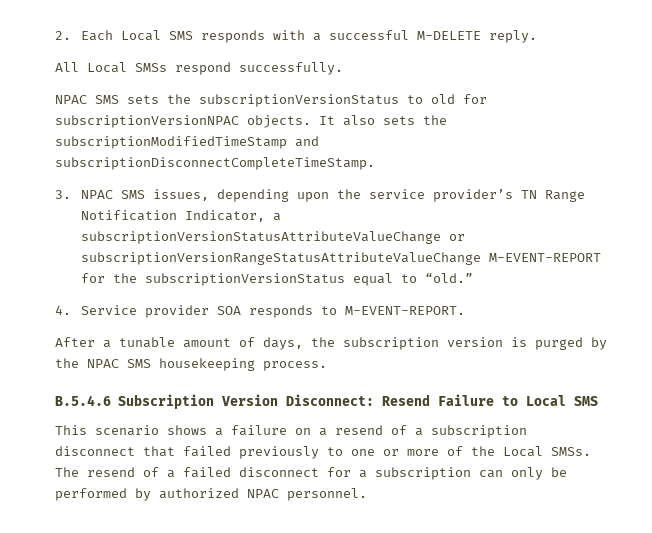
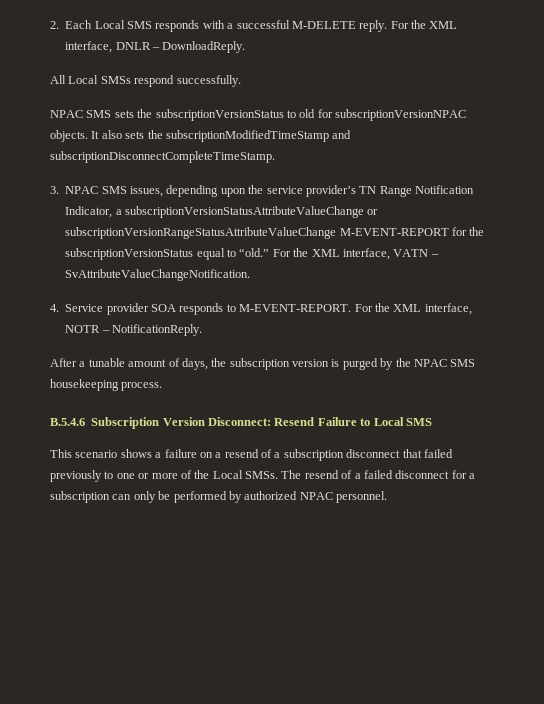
(537, 36) none -> [390,20,458,29] [65,41,246,53] For the XML interface, DNLR – DownloadReply.
(473, 278) none -> [272,248,439,260] [65,269,251,281] For the XML interface, VATN – SvAttributeValueChangeNotification.
(465, 310) none -> [354,303,472,315] [65,324,202,336] For the XML interface, NOTR – NotificationReply.

